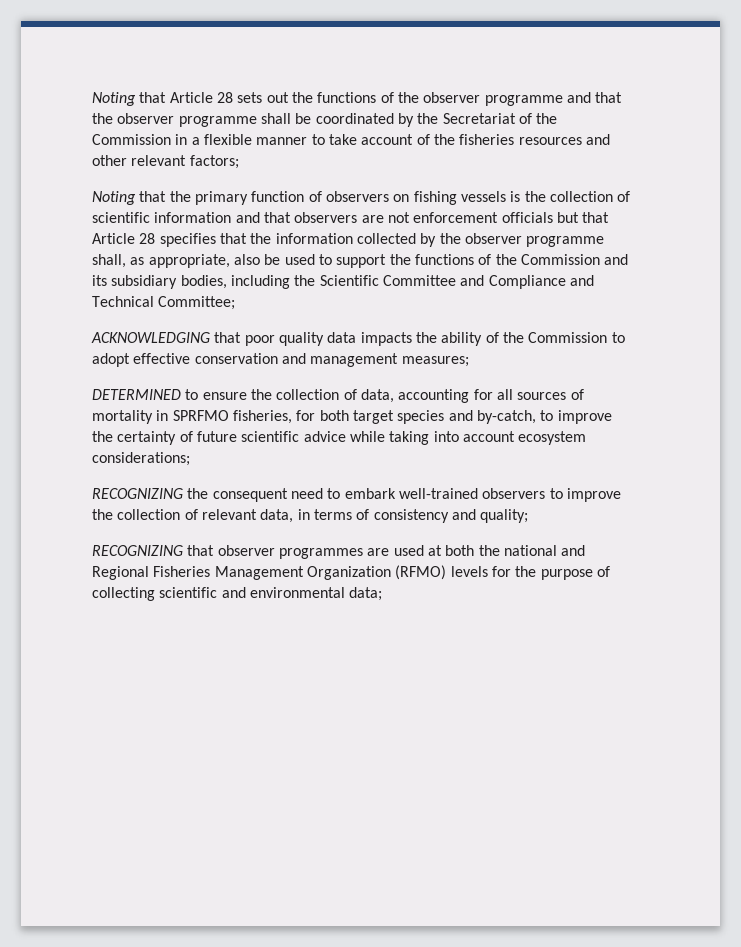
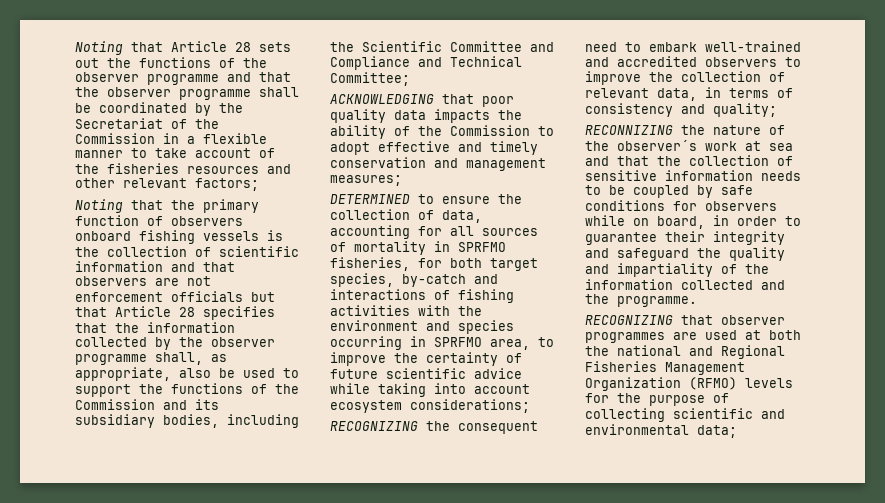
[393,194,410,202] on -> [75,231,131,241] onboard
(191, 358) none -> [458,141,538,155] and timely
[397,410,536,424] species and by-catch, -> [330,273,498,287] [330,289,514,303] [330,305,482,316] [330,320,514,334] [330,336,530,350] species, by-catch and interactions of fishing activities with the environment and species occurring in SPRFMO area,
(478, 493) none -> [585,56,697,67] and accredited
(529, 516) none -> [585,125,785,135] [585,140,793,151] [585,155,793,166] [585,170,801,181] [585,185,753,198] [585,200,777,211] [585,215,801,229] [585,231,785,245] [585,247,785,261] [585,263,769,277] [585,279,785,290] [585,294,697,307] // RECONNIZING the nature of the observer´s work at sea and that the collection of sensitive information needs to be coupled by safe conditions for observers while on board, in order to guarantee their integrity and safeguard the quality and impartiality of the information collected and the programme.

